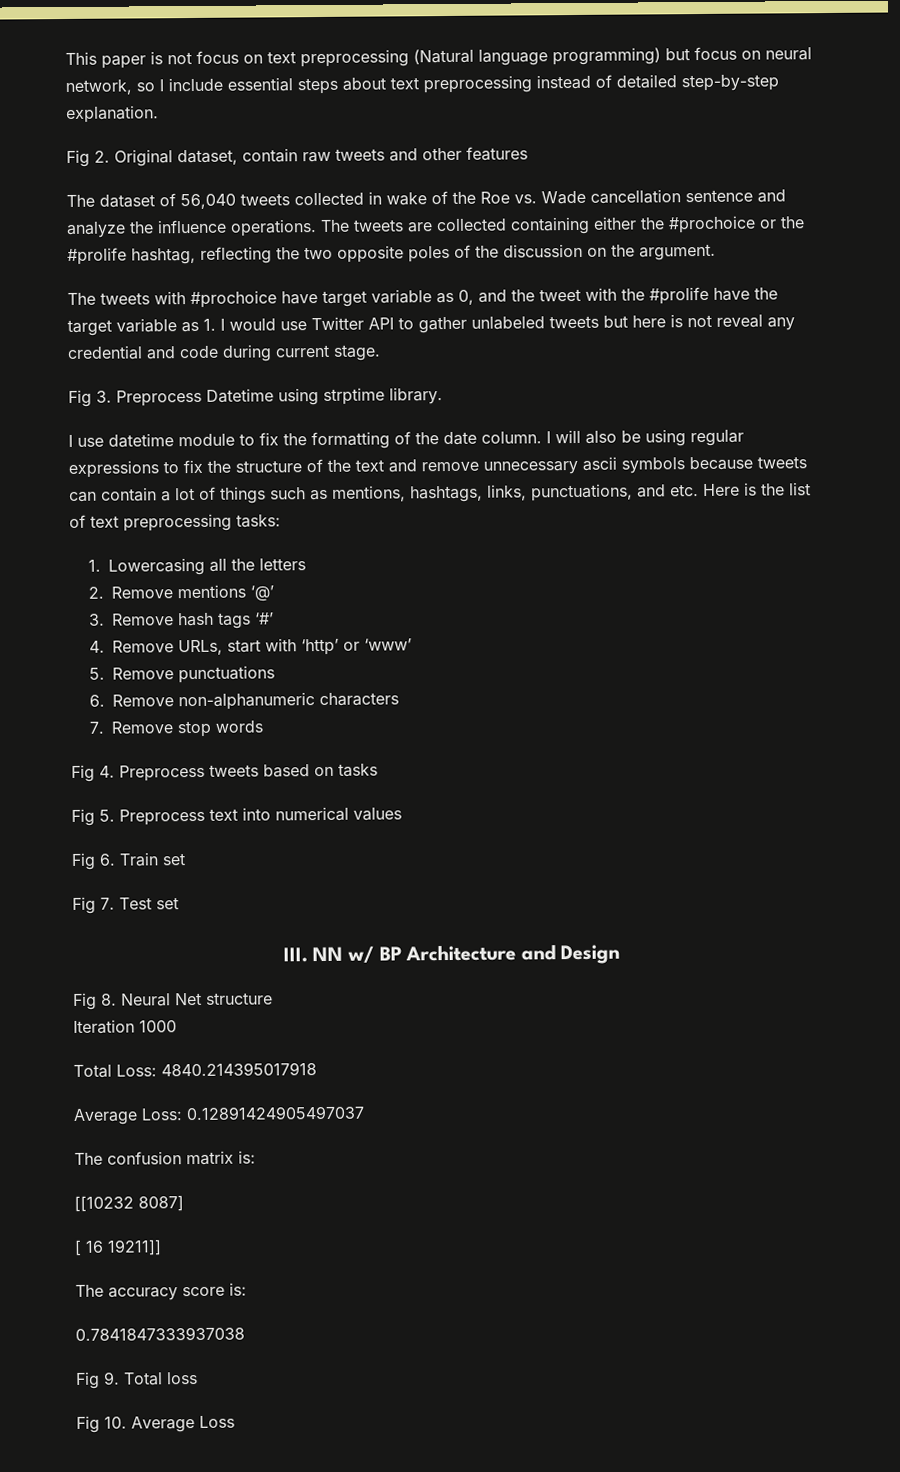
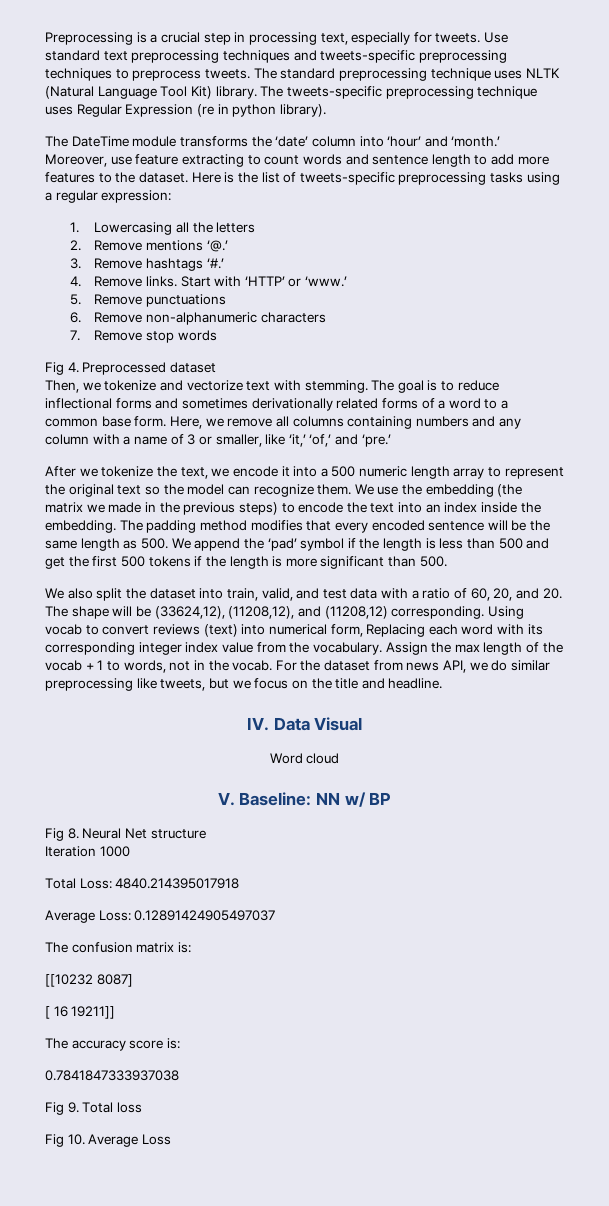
[65,46,812,69] [65,74,779,95] [66,105,159,123] [66,146,528,167] [66,189,786,210] [66,215,805,238] [67,243,716,265] [67,286,778,309] [67,314,795,336] [67,344,381,362] [68,387,443,407] [68,429,744,450] [68,456,807,478] [69,483,699,504] This paper is not focus on text preprocessing (Natural language programming) but focus on neural network, so I include essential steps about text preprocessing instead of detailed step-by-step explanation. // Fig 2. Original dataset, contain raw tweets and other features // The dataset of 56,040 tweets collected in wake of the Roe vs. Wade cancellation sentence and analyze the influence operations. The tweets are collected containing either the #prochoice or the #prolife hashtag, reflecting the two opposite poles of the discussion on the argument. // The tweets with #prochoice have target variable as 0, and the tweet with the #prolife have the target variable as 1. I would use Twitter API to gather unlabeled tweets but here is not reveal any credential and code during current stage. // Fig 3. Preprocess Datetime using strptime library. // I use datetime module to fix the formatting of the date column. I will also be using regular expressions to fix the structure of the text and remove unnecessary ascii symbols because tweets can contain a lot of things such as mentions, hashtags, links, punctuations, and etc. -> [45,32,509,45] [45,50,507,63] [45,68,560,81] [45,86,538,99] [45,104,326,117] [45,136,501,147] [45,154,549,167] [45,172,188,183] Preprocessing is a crucial step in processing text, especially for tweets. Use standard text preprocessing techniques and tweets-specific preprocessing techniques to preprocess tweets. The standard preprocessing technique uses NLTK (Natural Language Tool Kit) library. The tweets-specific preprocessing technique uses Regular Expression (re in python library). // The DateTime module transforms the ‘date’ column into ‘hour’ and ‘month.’ Moreover, use feature extracting to count words and sentence length to add more features to the dataset.
[90,513,281,532] text preprocessing tasks: -> [299,172,560,185] [45,190,172,203] tweets-specific preprocessing tasks using a regular expression:
[250,585,275,602] ‘@’ -> [206,240,228,252] ‘@.’
[178,612,275,629] hash tags ‘#’ -> [145,258,224,271] hashtags ‘#.’
[178,638,413,656] URLs, start with ‘http’ or ‘www’ -> [145,276,348,287] links. Start with ‘HTTP’ or ‘www.’
[119,763,378,782] [71,806,402,826] [71,852,186,870] [72,896,179,914] [282,947,308,963] Preprocess tweets based on tasks // Fig 5. Preprocess text into numerical values // Fig 6. Train set // Fig 7. Test set // III. -> [82,362,216,375] [45,380,499,393] [45,398,509,411] [45,416,522,429] [45,434,391,447] [45,466,564,479] [45,484,523,497] [45,502,541,515] [45,520,551,533] [45,538,550,551] [45,556,447,569] [45,588,562,601] [45,606,524,619] [45,624,543,637] [45,642,563,655] [45,660,550,673] [45,678,443,691] [246,717,363,731] [269,753,340,764] [217,792,312,806] Preprocessed dataset // Then, we tokenize and vectorize text with stemming. The goal is to reduce inflectional forms and sometimes derivationally related forms of a word to a common base form. Here, we remove all columns containing numbers and any column with a name of 3 or smaller, like ‘it,’ ‘of,’ and ‘pre.’ // After we tokenize the text, we encode it into a 500 numeric length array to represent the original text so the model can recognize them. We use the embedding (the matrix we made in the previous steps) to encode the text into an index inside the embedding. The padding method modifies that every encoded sentence will be the same length as 500. We append the ‘pad’ symbol if the length is less than 500 and get the first 500 tokens if the length is more significant than 500. // We also split the dataset into train, valid, and test data with a ratio of 60, 20, and 20. The shape will be (33624,12), (11208,12), and (11208,12) corresponding. Using vocab to convert reviews (text) into numerical form, Replacing each word with its corresponding integer index value from the vocabulary. Assign the max length of the vocab + 1 to words, not in the vocab. For the dataset from news API, we do similar preprocessing like tweets, but we focus on the title and headline. // IV. Data Visual // Word cloud // V. Baseline:
[405,944,621,965] Architecture and Design -> (392, 798) none

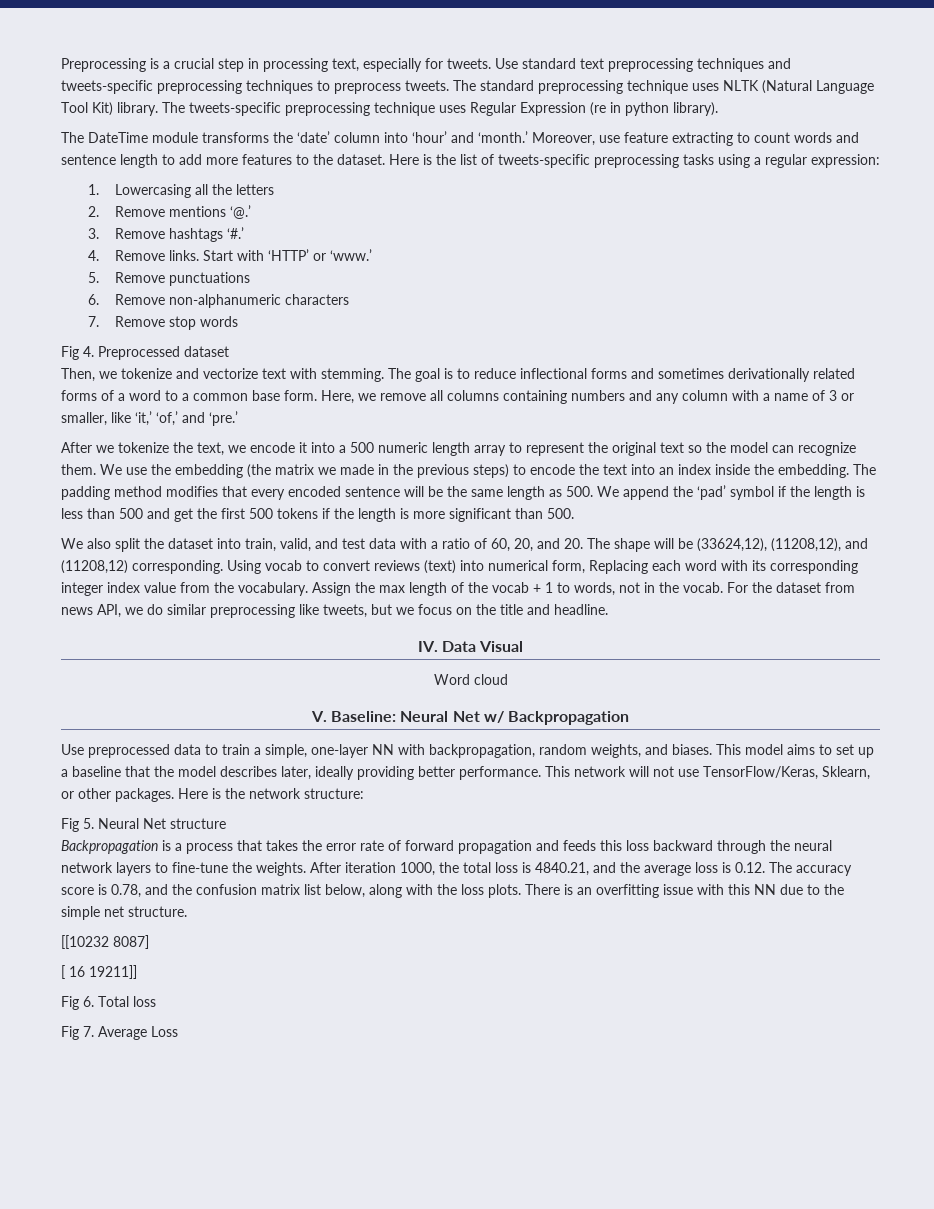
[315,792,392,807] [45,828,79,841] NN w/ BP // Fig 8. -> [400,711,630,725] [61,744,874,758] [61,766,870,780] [61,788,364,802] [61,818,94,832] Neural Net w/ Backpropagation // Use preprocessed data to train a simple, one-layer NN with backpropagation, random weights, and biases. This model aims to set up a baseline that the model describes later, ideally providing better performance. This network will not use TensorFlow/Keras, Sklearn, or other packages. Here is the network structure: // Fig 5.
[45,846,130,857] [45,878,240,889] [45,910,276,923] [45,942,191,953] Iteration 1000 // Total Loss: 4840.214395017918 // Average Loss: 0.12891424905497037 // The confusion matrix is: -> [61,840,832,854] [61,862,852,876] [61,884,844,898] [61,906,187,920] Backpropagation is a process that takes the error rate of forward propagation and feeds this loss backward through the neural network layers to fine-tune the weights. After iteration 1000, the total loss is 4840.21, and the average loss is 0.12. The accuracy score is 0.78, and the confusion matrix list below, along with the loss plots. There is an overfitting issue with this NN due to the simple net structure.
[45,1038,180,1051] [45,1070,179,1081] [45,1102,79,1115] // The accuracy score is: // 0.7841847333937038 // Fig 9. -> [61,996,94,1010] // Fig 6.
[67,1134,85,1145] 10. -> [83,1026,94,1037] 7.

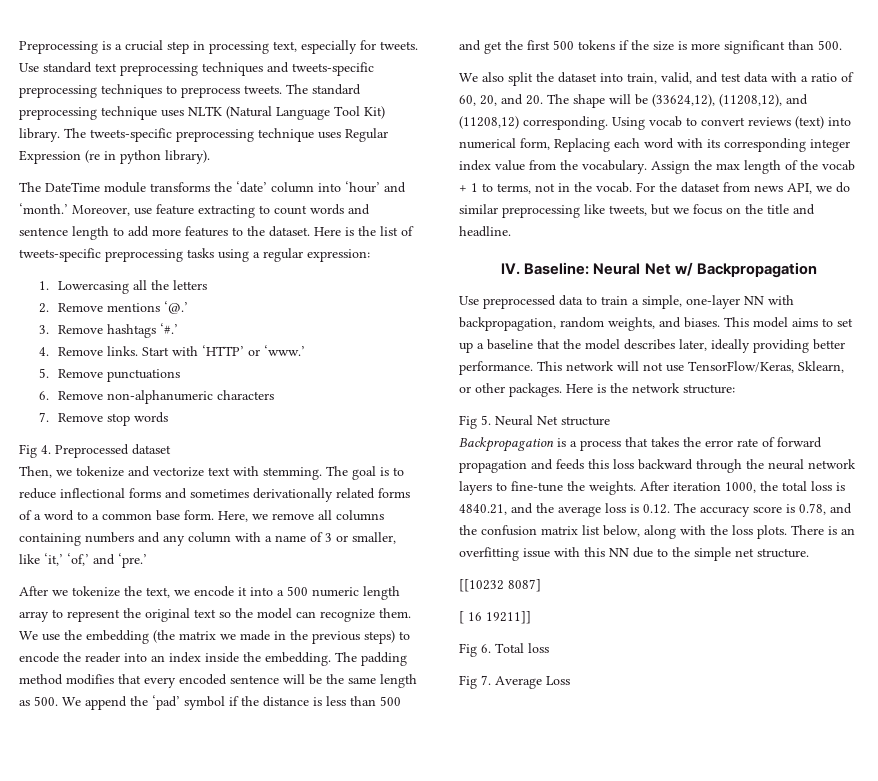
[603,464,627,475] text -> [85,652,120,663] reader
[814,486,852,500] length -> [263,696,309,707] distance
[358,508,396,522] length -> [653,41,674,51] size
[574,582,615,596] words, -> [497,183,531,194] terms,
[442,641,524,652] [433,674,508,685] [310,711,327,722] Data Visual // Word cloud // V. -> (521, 269) none

